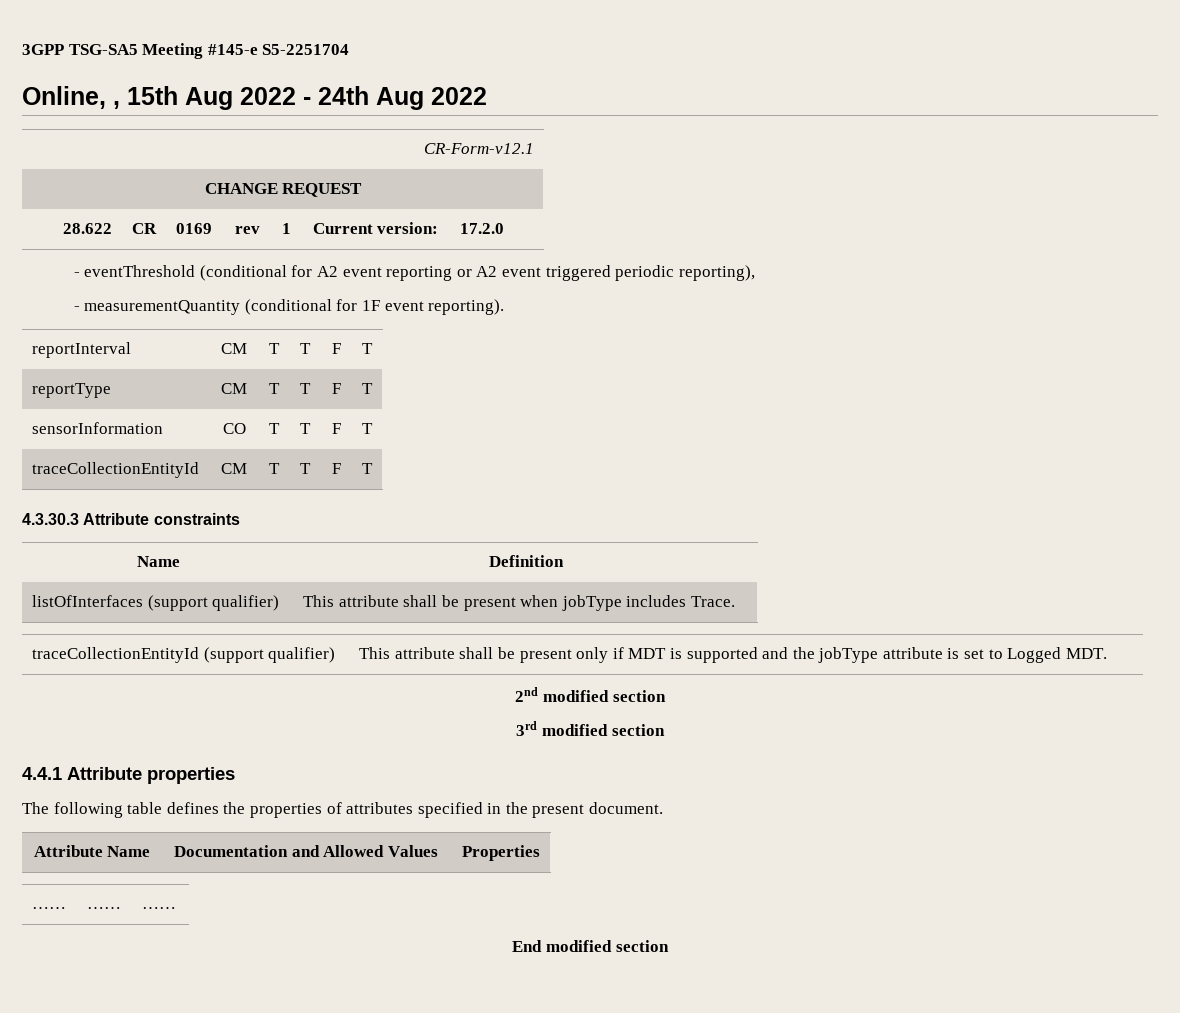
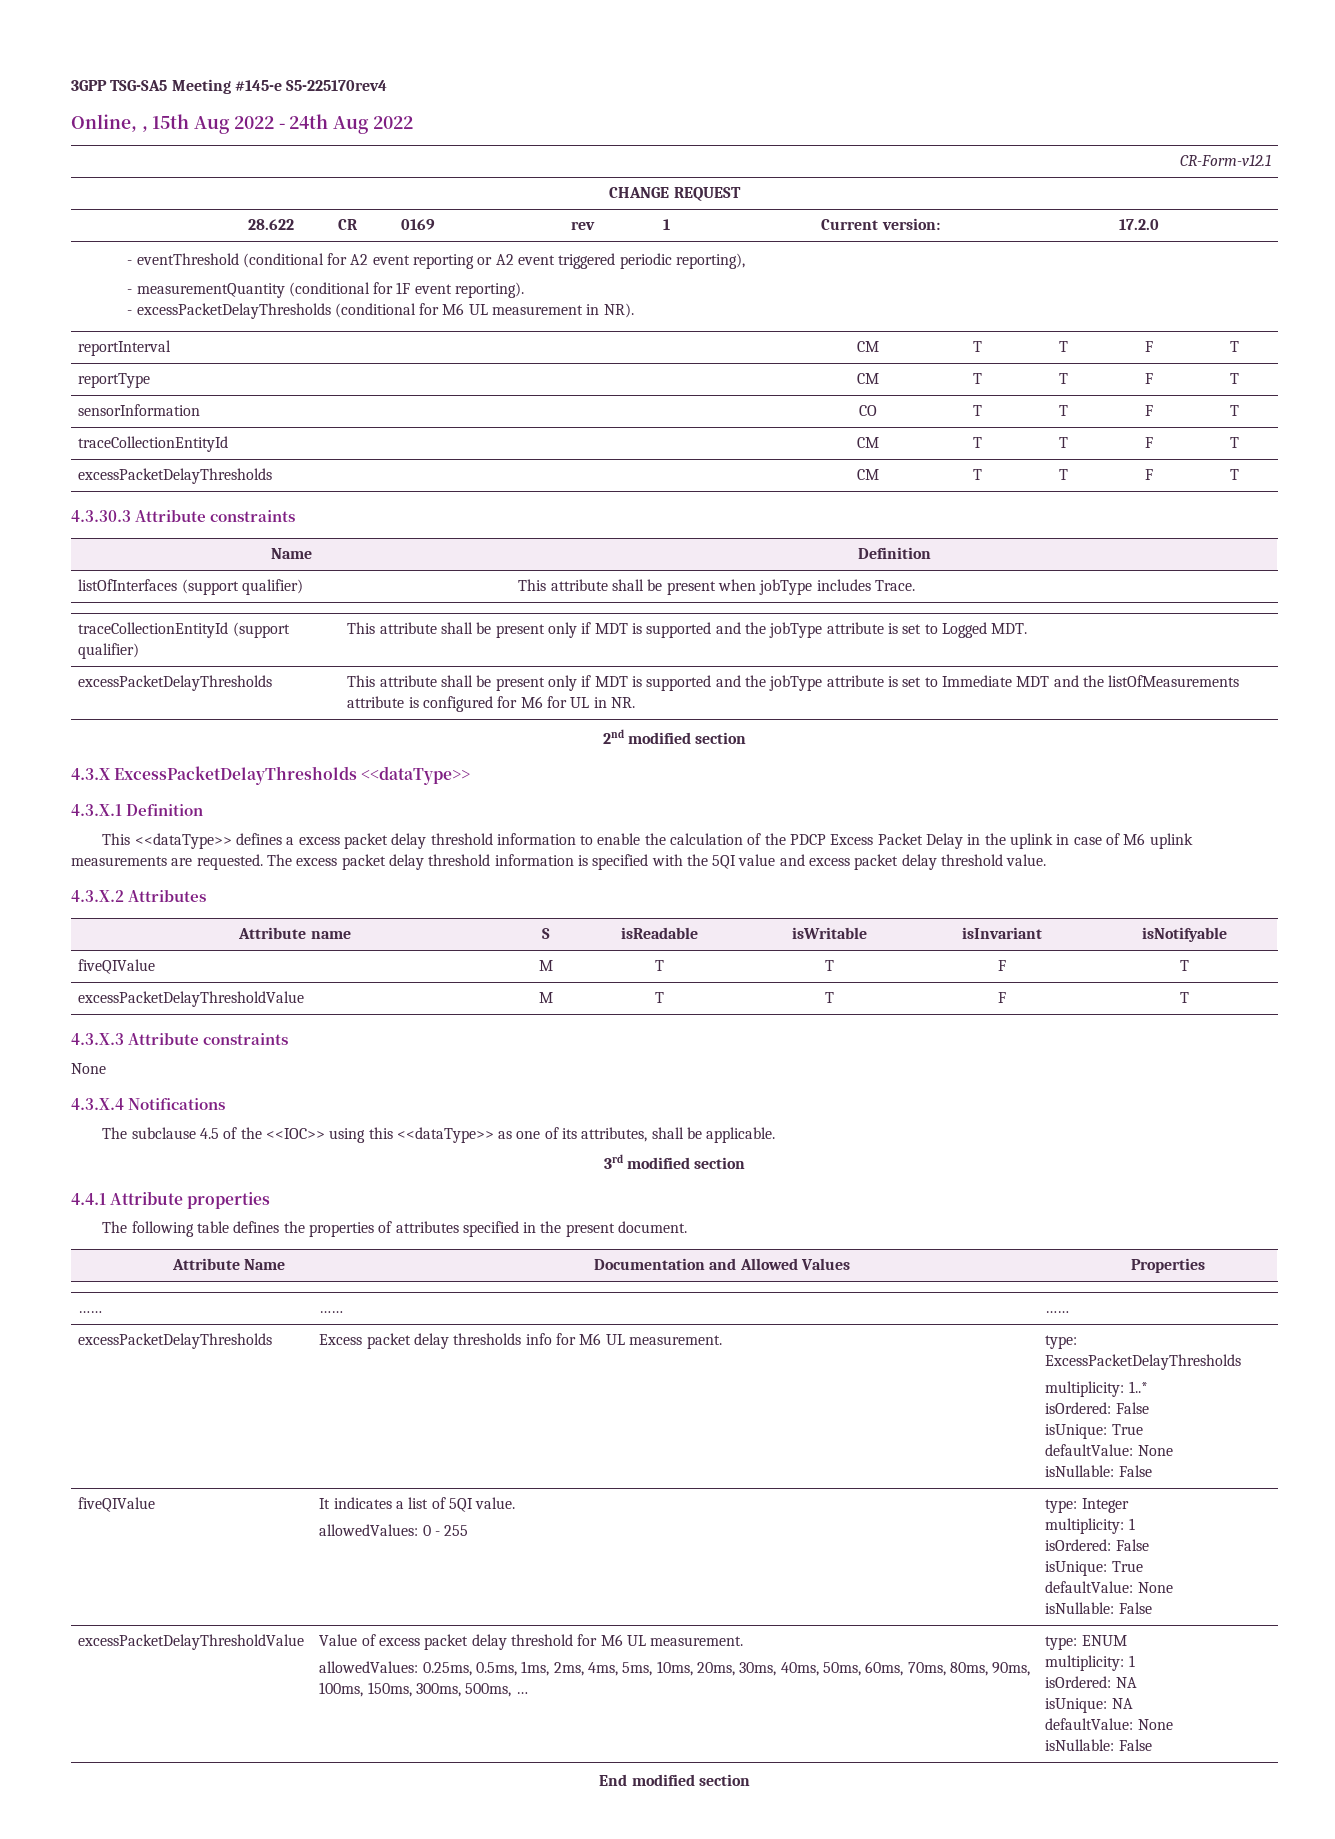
[262,44,350,55] S5-2251704 -> [286,80,388,91] S5-225170rev4
(505, 307) none -> [127,303,634,319] // - excessPacketDelayThresholds (conditional for M6 UL measurement in NR).
(373, 468) none -> [78,468,273,484] [856,469,879,480] [972,469,982,480] [1059,469,1068,480] [1144,469,1153,480] [1229,469,1239,480] // excessPacketDelayThresholds | CM | T | T | F | T
[515,687,666,702] // 2nd modified section -> [78,675,273,691] [347,675,1240,691] [347,696,636,712] [602,729,747,744] [71,766,471,785] [71,804,204,816] [102,833,1193,849] [71,854,1047,870] [71,890,207,902] [238,927,351,939] [542,928,550,939] [621,927,698,939] [792,927,867,939] [962,927,1042,939] [1141,927,1227,942] [78,959,156,974] [539,960,553,971] [655,960,664,971] [825,960,834,971] [998,960,1006,971] [1179,960,1189,971] [78,991,305,1007] [539,992,553,1003] [655,992,664,1003] [825,992,834,1003] [998,992,1006,1003] [1179,992,1189,1003] [71,1033,289,1045] [71,1063,106,1074] [71,1098,226,1110] [102,1127,776,1143] // excessPacketDelayThresholds | This attribute shall be present only if MDT is supported and the jobType attribute is set to Immediate MDT and the listOfMeasurements attribute is configured for M6 for UL in NR. // 2nd modified section // 4.3.X ExcessPacketDelayThresholds <<dataType>> // 4.3.X.1 Definition // This <<dataType>> defines a excess packet delay threshold information to enable the calculation of the PDCP Excess Packet Delay in the uplink in case of M6 uplink measurements are requested. The excess packet delay threshold information is specified with the 5QI value and excess packet delay threshold value. // 4.3.X.2 Attributes // Attribute name | S | isReadable | isWritable | isInvariant | isNotifyable // fiveQIValue | M | T | T | F | T // excessPacketDelayThresholdValue | M | T | T | F | T // 4.3.X.3 Attribute constraints // None // 4.3.X.4 Notifications // The subclause 4.5 of the <<IOC>> using this <<dataType>> as one of its attributes, shall be applicable.
(177, 908) none -> [78,1333,273,1349] [319,1333,723,1349] [1045,1335,1078,1349] [1045,1354,1242,1370] [1045,1381,1148,1397] [1045,1402,1149,1414] [1045,1424,1143,1439] [1045,1444,1173,1456] [1045,1465,1152,1477] [78,1497,156,1512] [319,1497,516,1512] [319,1524,469,1536] [1045,1498,1129,1513] [1045,1518,1135,1534] [1045,1539,1149,1551] [1045,1561,1143,1576] [1045,1581,1173,1593] [1045,1602,1152,1614] [78,1634,305,1650] [319,1634,744,1650] [319,1661,1031,1676] [319,1682,528,1697] [1045,1635,1127,1650] [1045,1655,1135,1671] [1045,1676,1137,1688] [1045,1698,1133,1713] [1045,1718,1173,1730] [1045,1739,1152,1751] // excessPacketDelayThresholds | Excess packet delay thresholds info for M6 UL measurement. | type: ExcessPacketDelayThresholds // multiplicity: 1..* // isOrdered: False // isUnique: True // defaultValue: None // isNullable: False // fiveQIValue | It indicates a list of 5QI value. // allowedValues: 0 - 255 | type: Integer // multiplicity: 1 // isOrdered: False // isUnique: True // defaultValue: None // isNullable: False // excessPacketDelayThresholdValue | Value of excess packet delay threshold for M6 UL measurement. // allowedValues: 0.25ms, 0.5ms, 1ms, 2ms, 4ms, 5ms, 10ms, 20ms, 30ms, 40ms, 50ms, 60ms, 70ms, 80ms, 90ms, 100ms, 150ms, 300ms, 500ms, … | type: ENUM // multiplicity: 1 // isOrdered: NA // isUnique: NA // defaultValue: None // isNullable: False

